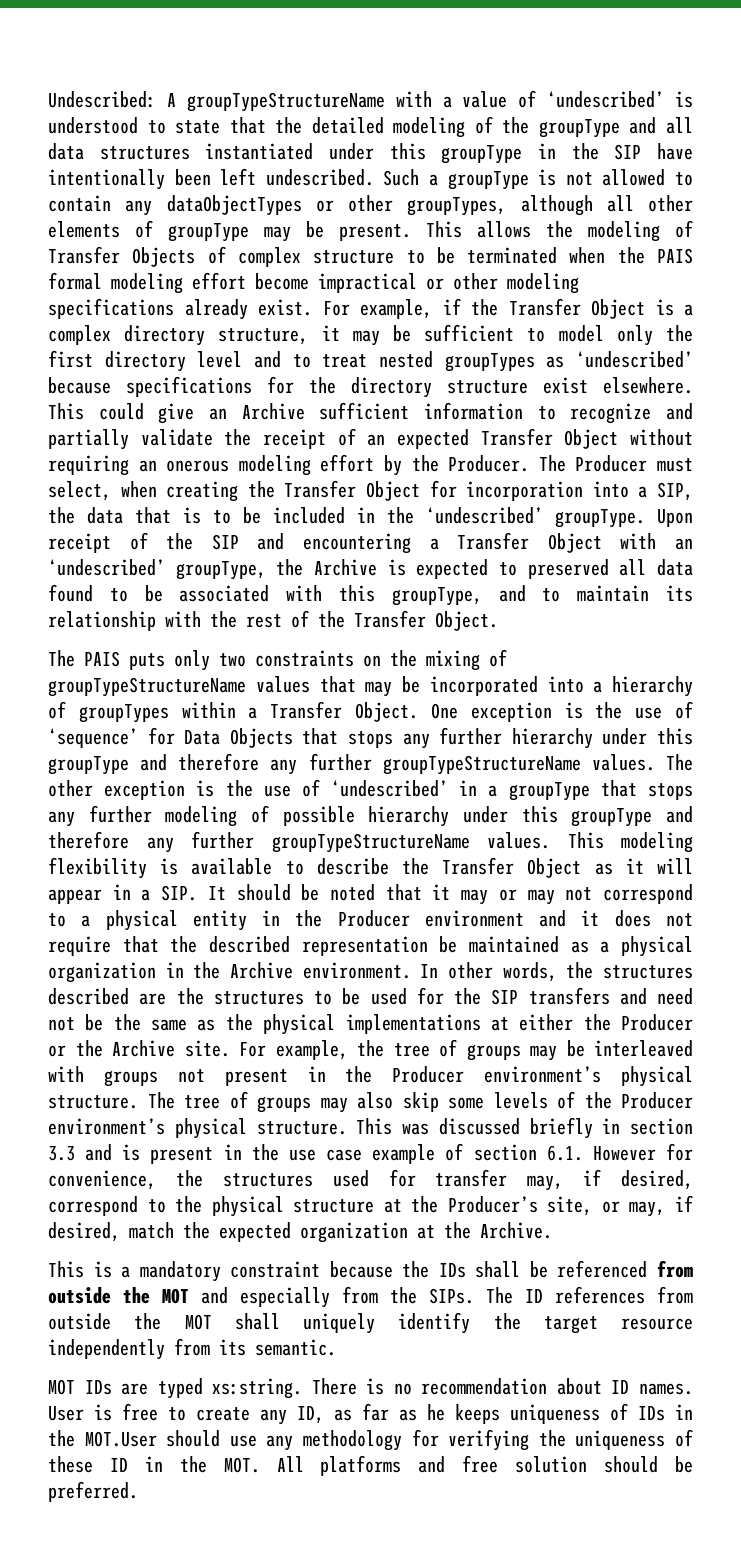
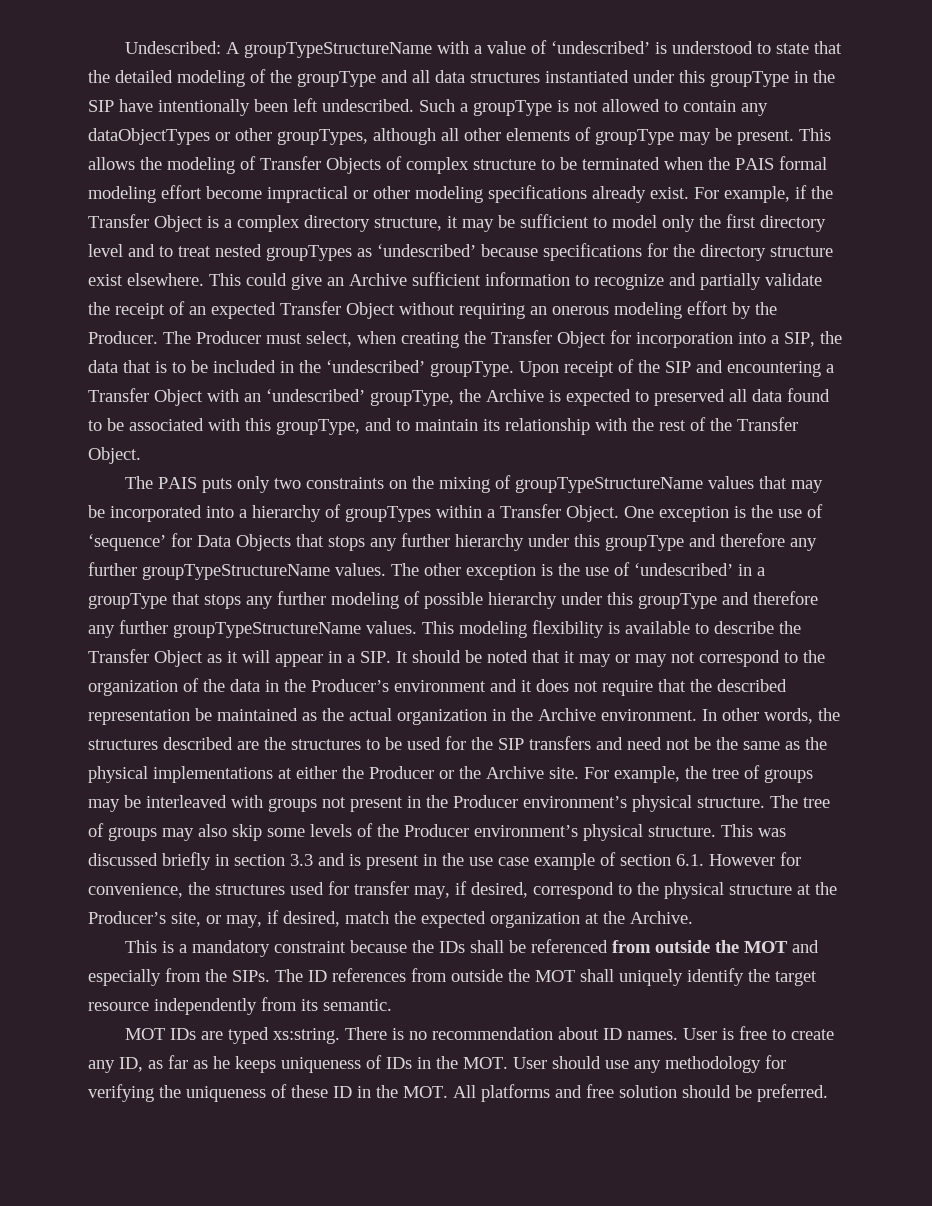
[81,910,410,931] a physical entity in the Producer -> [803,650,825,663] [88,678,389,696] the organization of the data in the Producer’s
[600,936,693,957] a physical -> [322,708,392,721] the actual
[84,1431,157,1447] MOT.User -> [463,1057,547,1069] MOT. User

